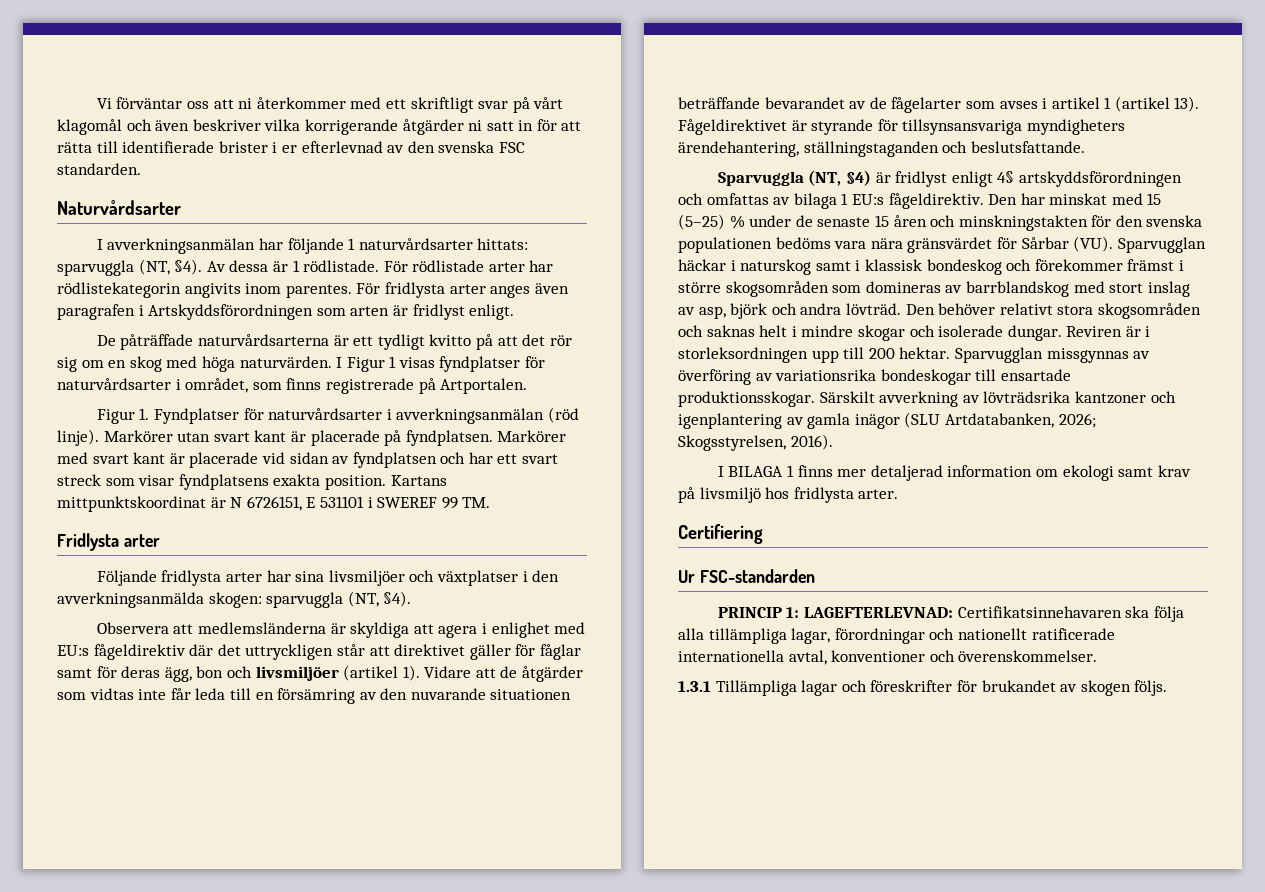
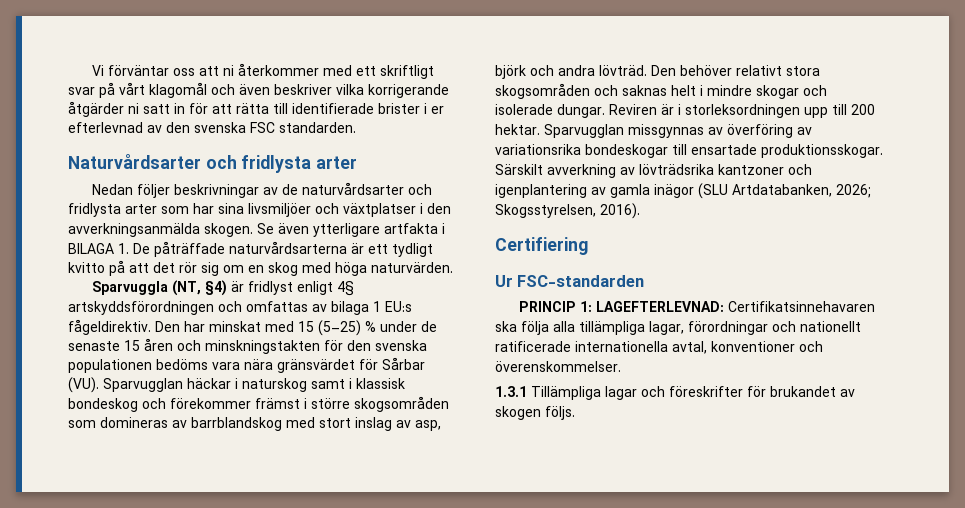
[96,238,529,254] [57,259,554,276] [57,282,569,298] [57,304,515,320] // I avverkningsanmälan har följande 1 naturvårdsarter hittats: sparvuggla (NT, §4). Av dessa är 1 rödlistade. För rödlistade arter har rödlistekategorin angivits inom parentes. För fridlysta arter anges även paragrafen i Artskyddsförordningen som arten är fridlyst enligt. // -> [205,155,358,173] [91,182,432,198] [68,203,451,217] [68,223,445,237] [68,243,129,254] och fridlysta arter // Nedan följer beskrivningar av de naturvårdsarter och fridlysta arter som har sina livsmiljöer och växtplatser i den avverkningsanmälda skogen. Se även ytterligare artfakta i BILAGA 1.
[336,356,546,372] [57,378,528,394] [96,407,580,424] [57,429,567,446] [57,452,559,468] [57,474,447,490] [57,496,491,512] [57,533,160,551] [96,570,560,586] [57,591,412,608] [96,622,586,638] [57,644,581,660] [57,665,584,682] [57,688,572,704] [678,96,1200,113] [678,119,1125,135] [678,141,1085,157] I Figur 1 visas fyndplatser för naturvårdsarter i området, som finns registrerade på Artportalen. // Figur 1. Fyndplatser för naturvårdsarter i avverkningsanmälan (röd linje). Markörer utan svart kant är placerade på fyndplatsen. Markörer med svart kant är placerade vid sidan av fyndplatsen och har ett svart streck som visar fyndplatsens exakta position. Kartans mittpunktskoordinat är N 6726151, E 531101 i SWEREF 99 TM. // Fridlysta arter // Följande fridlysta arter har sina livsmiljöer och växtplatser i den avverkningsanmälda skogen: sparvuggla (NT, §4). // Observera att medlemsländerna är skyldiga att agera i enlighet med EU:s fågeldirektiv där det uttryckligen står att direktivet gäller för fåglar samt för deras ägg, bon och livsmiljöer (artikel 1). Vidare att de åtgärder som vidtas inte får leda till en försämring av den nuvarande situationen beträffande bevarandet av de fågelarter som avses i artikel 1 (artikel 13). Fågeldirektivet är styrande för tillsynsansvariga myndigheters ärendehantering, ställningstaganden och beslutsfattande. -> (453, 267) none
[717,465,1191,481] [678,487,899,503] // I BILAGA 1 finns mer detaljerad information om ekologi samt krav på livsmiljö hos fridlysta arter. -> (640, 211) none

